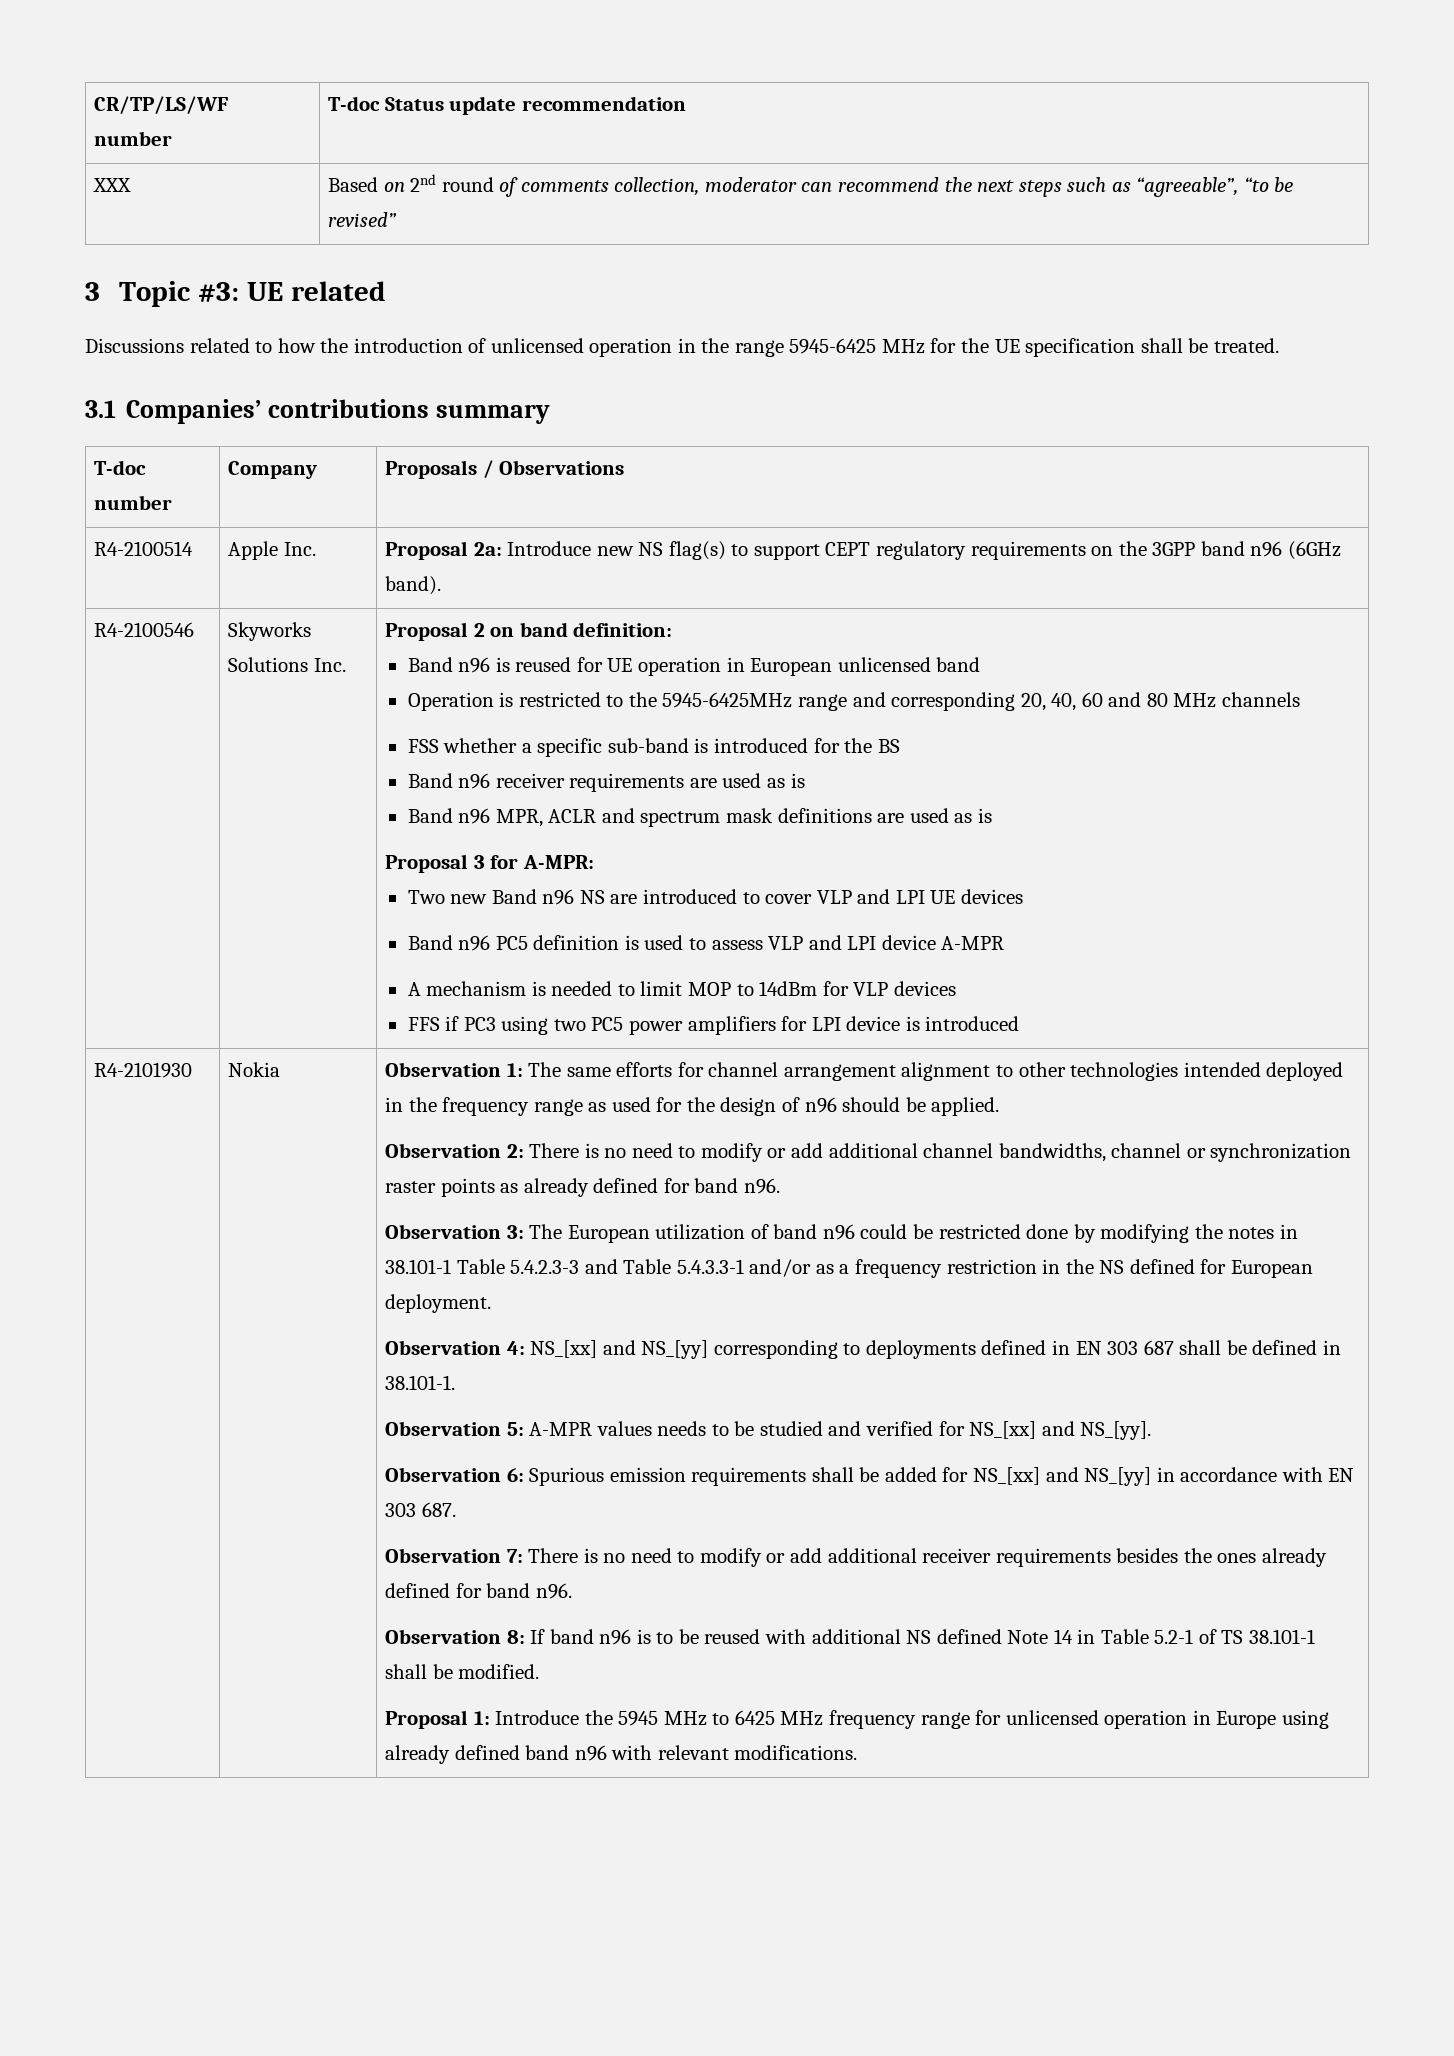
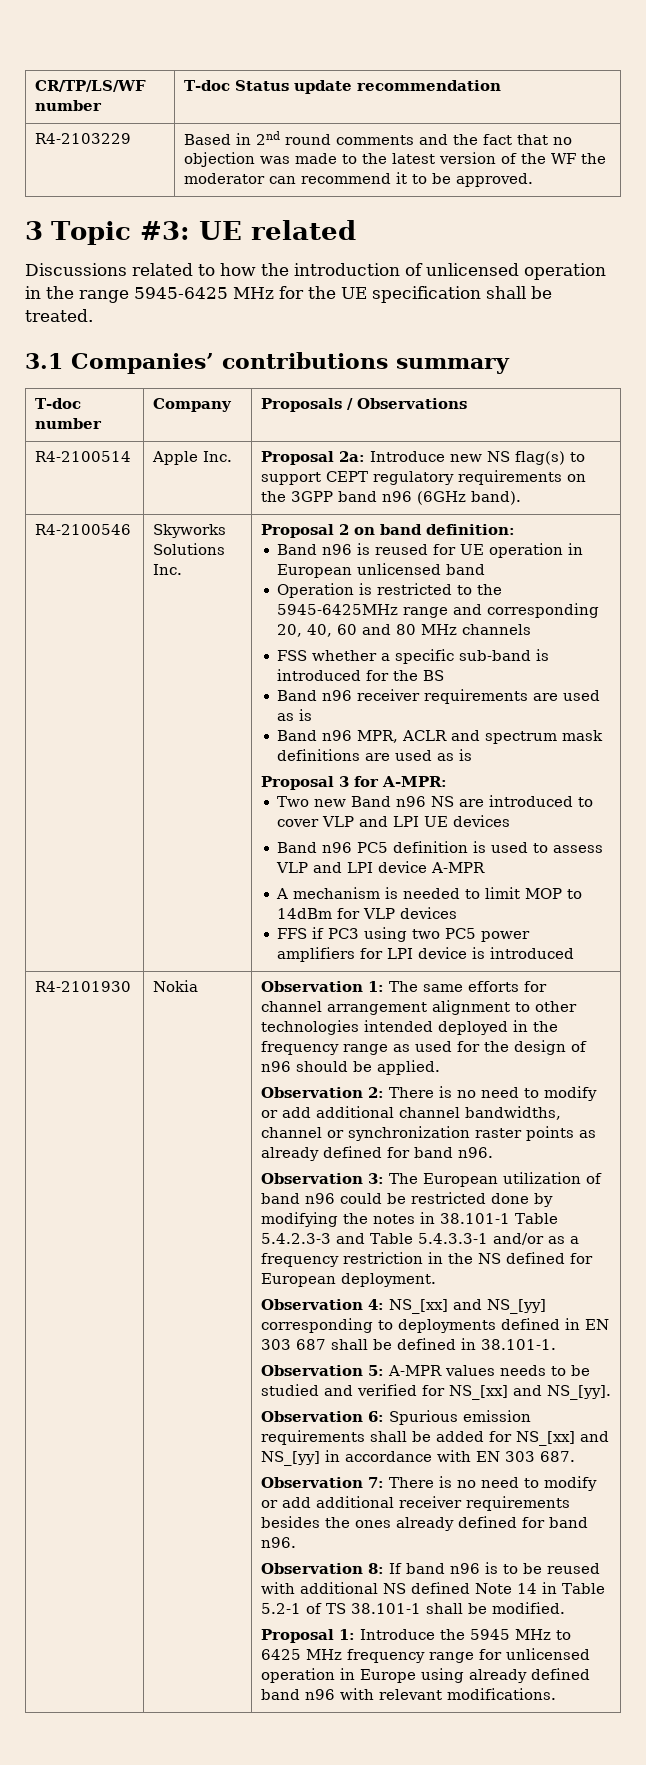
[93,178,132,192] XXX -> [34,133,131,144] R4-2103229
[383,182,405,192] on -> [235,133,251,145] in
[499,177,1294,197] [328,212,398,227] of comments collection, moderator can recommend the next steps such as “agreeable”, “to be revised” -> [335,134,572,145] [183,152,606,167] [183,172,533,187] comments and the fact that no objection was made to the latest version of the WF the moderator can recommend it to be approved.

